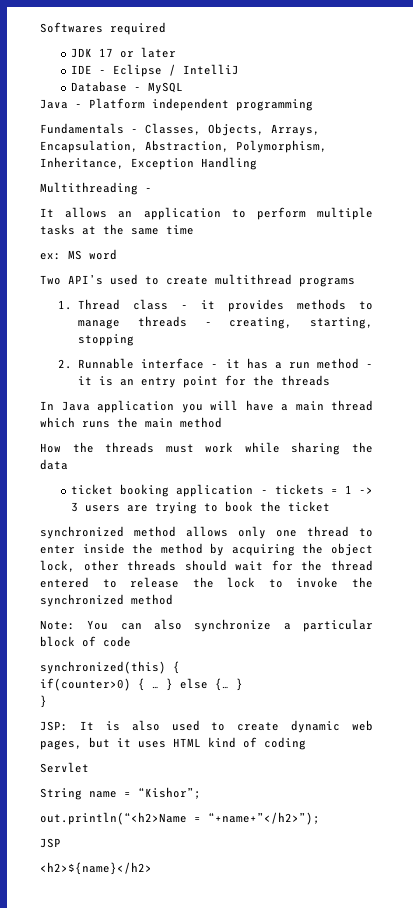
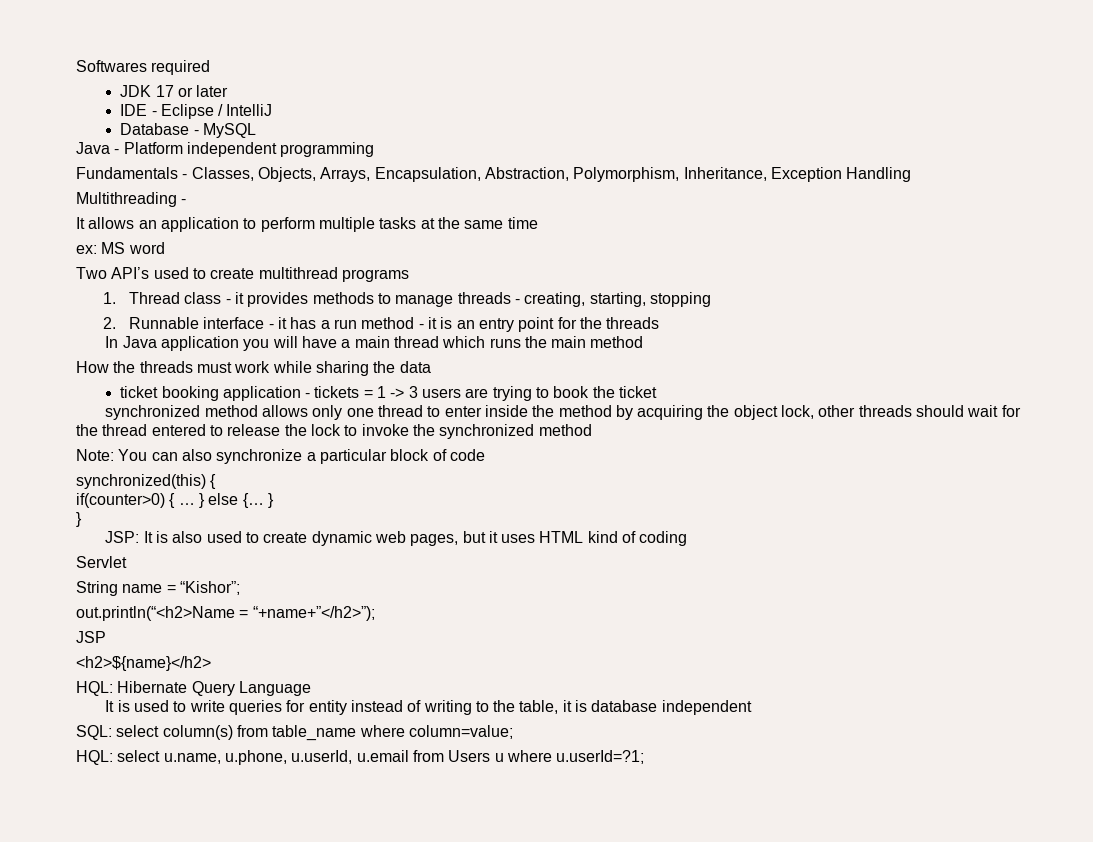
(152, 868) none -> [76,681,311,696] [105,700,752,715] [76,725,513,741] [76,750,645,765] // HQL: Hibernate Query Language // It is used to write queries for entity instead of writing to the table, it is database independent // SQL: select column(s) from table_name where column=value; // HQL: select u.name, u.phone, u.userId, u.email from Users u where u.userId=?1;

